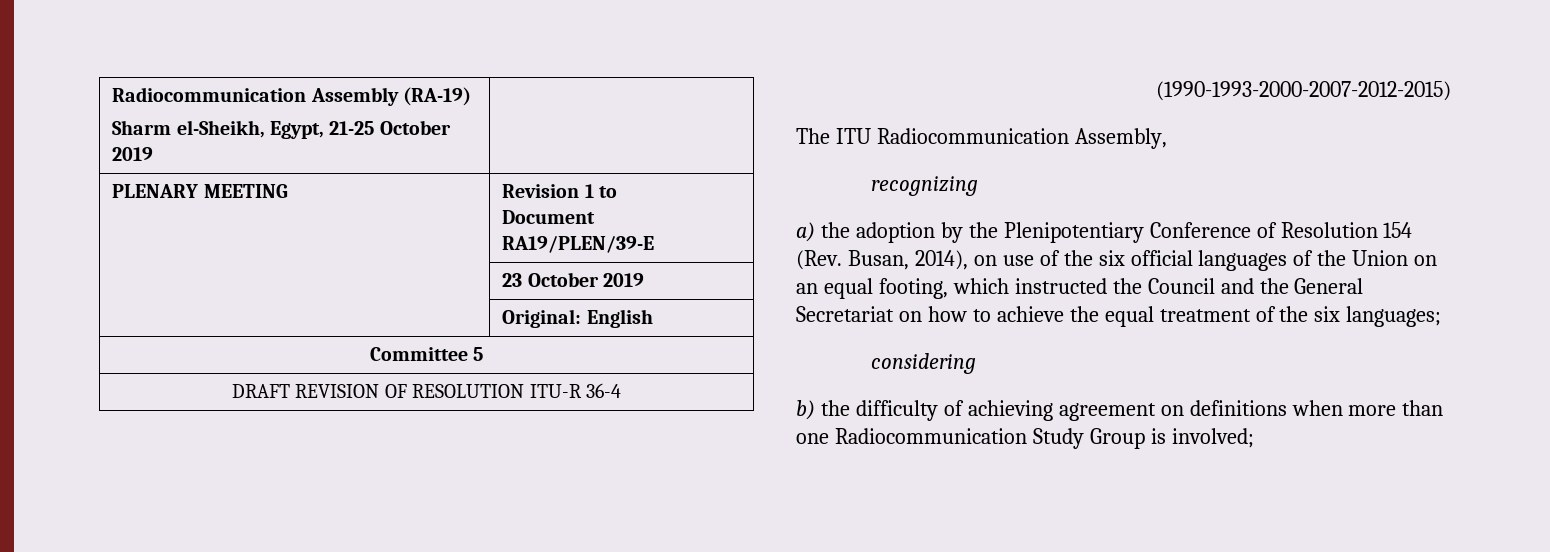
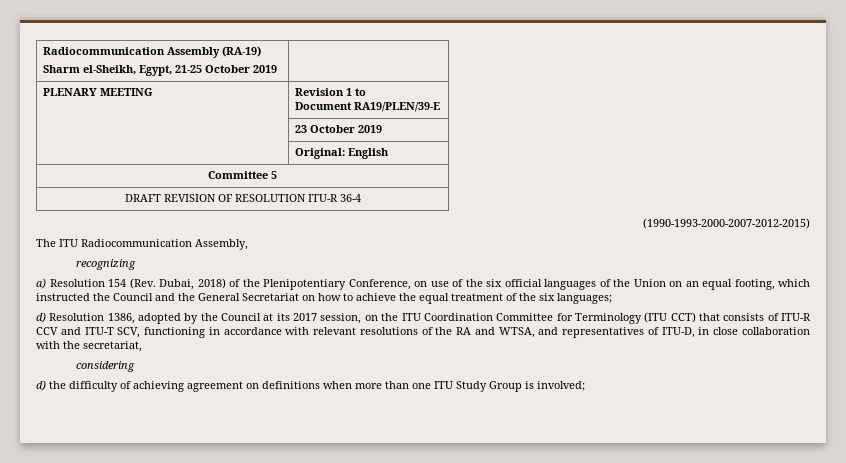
[820,222,1413,243] [796,250,968,270] the adoption by the Plenipotentiary Conference of Resolution 154 (Rev. Busan, 2014), -> [49,278,411,290] Resolution 154 (Rev. Dubai, 2018) of the Plenipotentiary Conference,
(1442, 316) none -> [36,312,811,324] [36,327,811,338] [36,341,142,352] // d) Resolution 1386, adopted by the Council at its 2017 session, on the ITU Coordination Committee for Terminology (ITU CCT) that consists of ITU-R CCV and ITU-T SCV, functioning in accordance with relevant resolutions of the RA and WTSA, and representatives of ITU-D, in close collaboration with the secretariat,
[796,400,815,420] b) -> [36,380,46,391] d)
[834,428,1027,444] Radiocommunication -> [434,381,453,389] ITU

